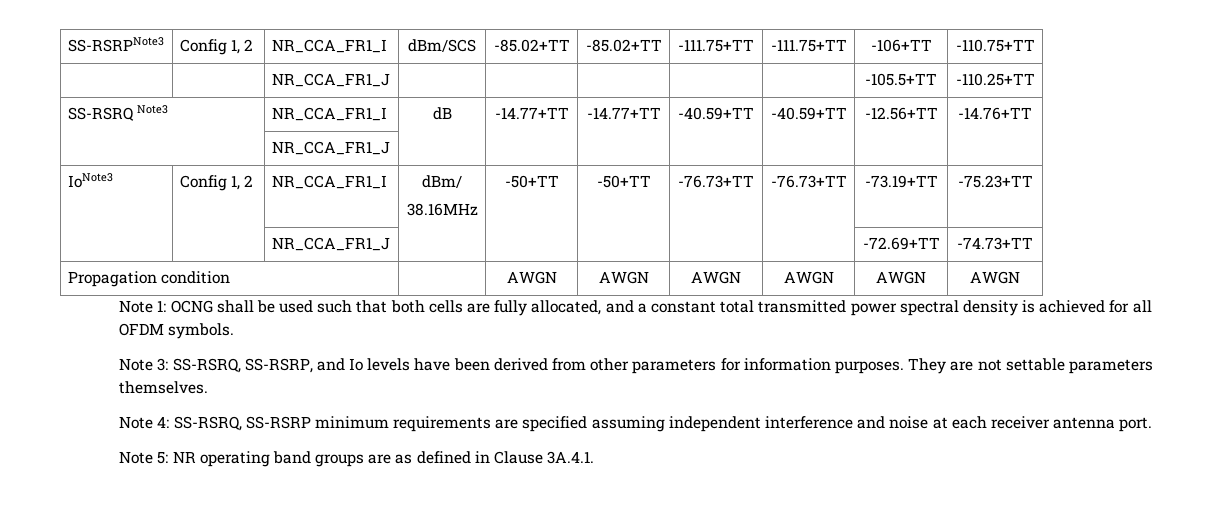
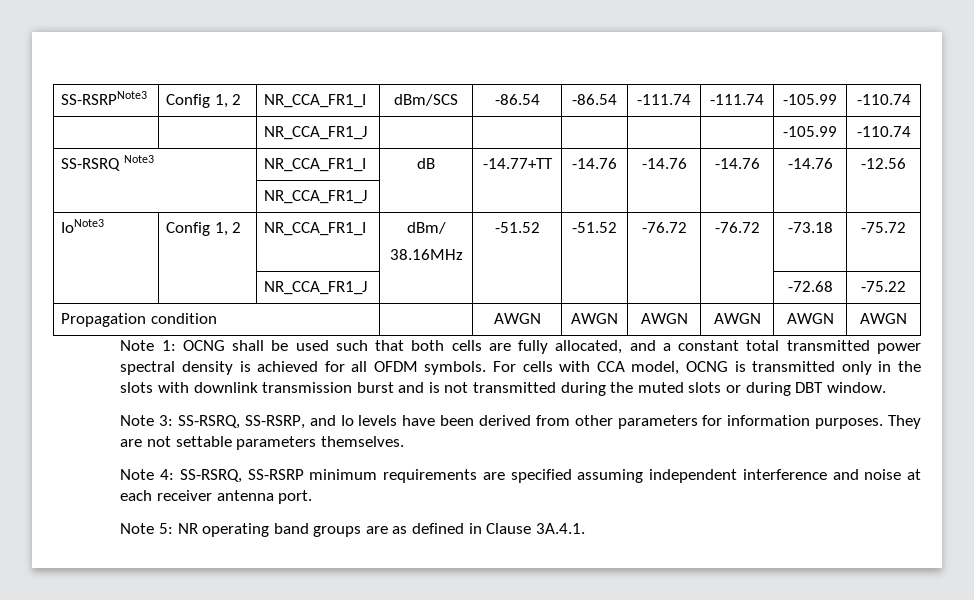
[493,39,570,52] [585,39,662,52] [678,39,754,52] [770,39,847,52] [870,39,932,52] [955,39,1035,52] [271,73,390,87] [865,73,937,86] [955,73,1035,86] -85.02+TT | -85.02+TT | -111.75+TT | -111.75+TT | -106+TT | -110.75+TT // | | NR_CCA_FR1_J | | | | | | -105.5+TT | -110.25+TT -> [494,94,540,105] [572,94,617,105] [637,94,691,105] [710,94,764,105] [783,94,837,105] [856,94,911,105] [264,126,368,140] [783,126,837,137] [856,126,911,137] -86.54 | -86.54 | -111.74 | -111.74 | -105.99 | -110.74 // | | NR_CCA_FR1_J | | | | | | -105.99 | -110.74
[586,107,661,119] [678,107,754,120] [770,107,847,120] [864,107,938,120] [958,107,1032,120] -14.77+TT | -40.59+TT | -40.59+TT | -12.56+TT | -14.76+TT -> [572,158,617,169] [641,158,687,169] [714,158,760,169] [787,158,833,169] [861,158,906,169] -14.76 | -14.76 | -14.76 | -14.76 | -12.56
[504,175,559,188] [596,175,651,188] [678,175,754,188] [770,175,847,188] [864,175,938,188] [957,175,1033,188] [271,237,390,251] [862,237,940,250] [957,237,1033,250] -50+TT | -50+TT | -76.73+TT | -76.73+TT | -73.19+TT | -75.23+TT // | | NR_CCA_FR1_J | | | | | | -72.69+TT | -74.73+TT -> [494,222,540,233] [572,222,617,233] [641,222,687,233] [714,222,760,233] [787,222,833,233] [861,222,906,233] [264,281,368,295] [787,281,833,292] [861,281,906,292] -51.52 | -51.52 | -76.72 | -76.72 | -73.18 | -75.72 // | | NR_CCA_FR1_J | | | | | | -72.68 | -75.22
(235, 331) none -> [493,361,921,375] [120,382,886,396] For cells with CCA model, OCNG is transmitted only in the slots with downlink transmission burst and is not transmitted during the muted slots or during DBT window.

